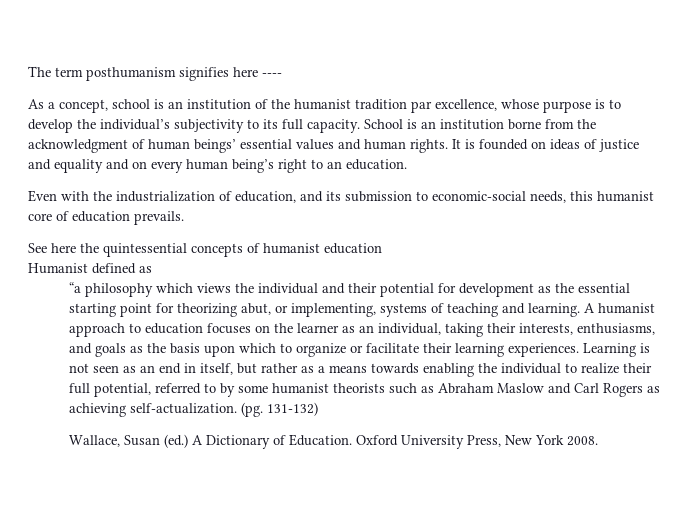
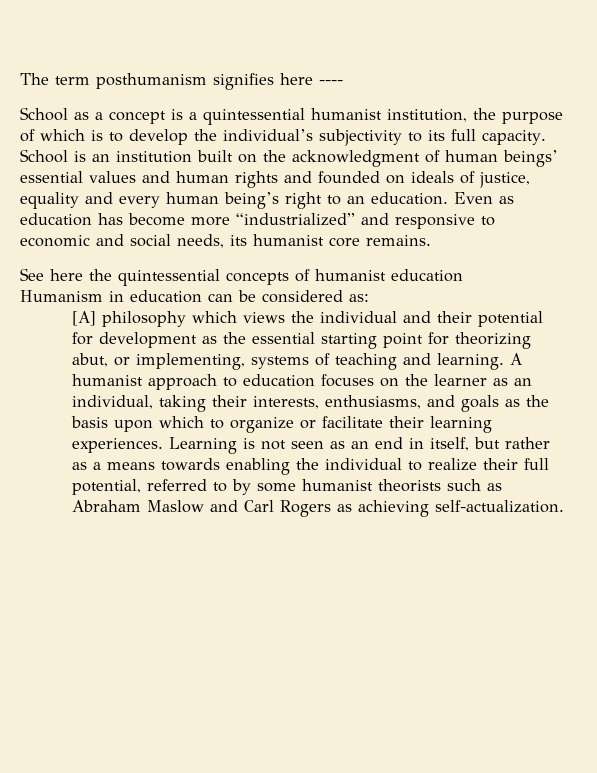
[28,99,591,113] As a concept, school is an institution of the humanist tradition par excellence, whose purpose -> [20,107,563,125] [20,129,85,142] School as a concept is a quintessential humanist institution, the purpose of which
[508,119,574,130] borne from -> [197,150,257,163] built on
[410,139,639,153] [28,159,51,170] rights. It is founded on ideas of justice and -> [235,171,530,188] rights and founded on ideals of justice,
[132,161,147,169] on -> (113, 198) none
[28,190,654,203] [28,211,184,225] // Even with the industrialization of education, and its submission to economic-social needs, this humanist core of education prevails. -> [454,192,514,204] [20,213,495,229] [20,234,431,248] Even as education has become more “industrialized” and responsive to economic and social needs, its humanist core remains.
[28,263,152,274] [68,282,81,293] Humanist defined as // “a -> [20,290,369,303] [71,311,96,326] Humanism in education can be considered as: // [A]
[240,402,318,417] [68,434,598,449] (pg. 131-132) // Wallace, Susan (ed.) A Dictionary of Education. Oxford University Press, New York 2008. -> (564, 506) none

